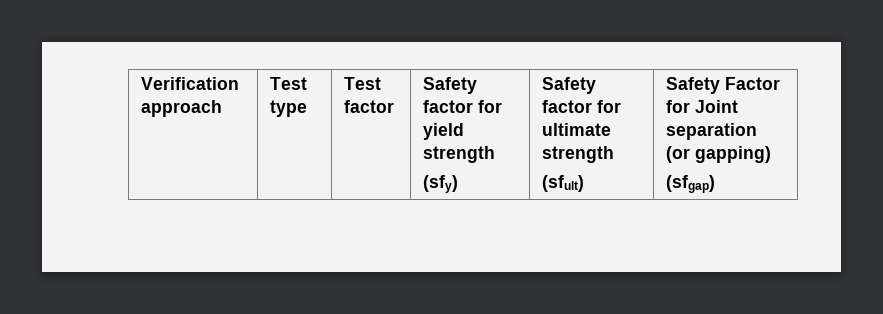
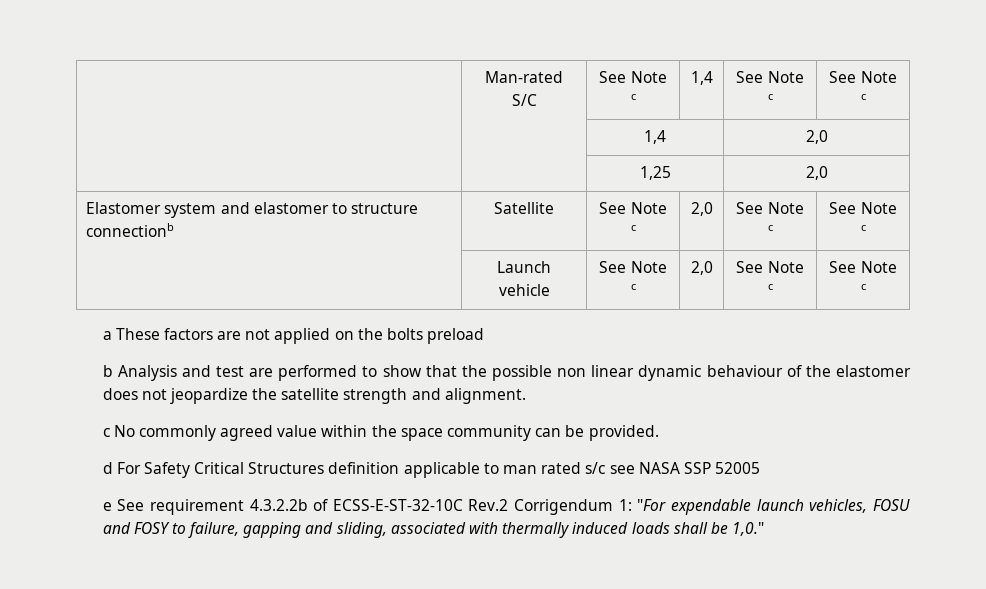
[141,77,240,90] [141,100,223,117] [270,77,308,90] [270,100,308,117] [344,77,382,90] [344,100,395,113] [423,77,478,94] [423,100,503,113] [423,123,465,140] [423,146,496,163] [423,175,459,193] [542,77,597,94] [542,100,622,113] [542,123,612,136] [542,146,615,163] [542,175,585,192] [666,77,781,94] [666,100,739,113] [666,123,758,140] [666,146,772,163] [666,175,716,193] Verification approach | Test type | Test factor | Safety factor for yield strength // (sfy) | Safety factor for ultimate strength // (sfult) | Safety Factor for Joint separation (or gapping) // (sfgap) -> [485,71,563,83] [511,94,537,106] [599,71,667,83] [630,94,636,100] [690,71,713,85] [736,71,804,83] [767,94,773,100] [829,71,897,83] [860,94,866,100] [644,130,666,144] [805,130,828,144] [639,166,671,180] [805,166,828,180] [86,202,419,218] [86,223,175,237] [494,202,554,214] [599,202,667,214] [630,225,636,231] [690,202,713,216] [736,202,804,214] [767,225,773,231] [829,202,897,214] [860,225,866,231] [497,261,551,273] [498,284,550,296] [599,261,667,273] [630,284,636,290] [690,261,713,275] [736,261,804,273] [767,284,773,290] [829,261,897,273] [860,284,866,290] [102,328,485,344] [102,365,911,381] [102,388,526,404] [102,425,659,441] [102,462,761,478] [102,499,910,515] [102,522,765,538] | Man-rated S/C | See Note c | 1,4 | See Note c | See Note c // | | 1,4 | 2,0 // | | 1,25 | 2,0 // Elastomer system and elastomer to structure connectionb | Satellite | See Note c | 2,0 | See Note c | See Note c // | Launch vehicle | See Note c | 2,0 | See Note c | See Note c // a These factors are not applied on the bolts preload // b Analysis and test are performed to show that the possible non linear dynamic behaviour of the elastomer does not jeopardize the satellite strength and alignment. // c No commonly agreed value within the space community can be provided. // d For Safety Critical Structures definition applicable to man rated s/c see NASA SSP 52005 // e See requirement 4.3.2.2b of ECSS-E-ST-32-10C Rev.2 Corrigendum 1: "For expendable launch vehicles, FOSU and FOSY to failure, gapping and sliding, associated with thermally induced loads shall be 1,0."

